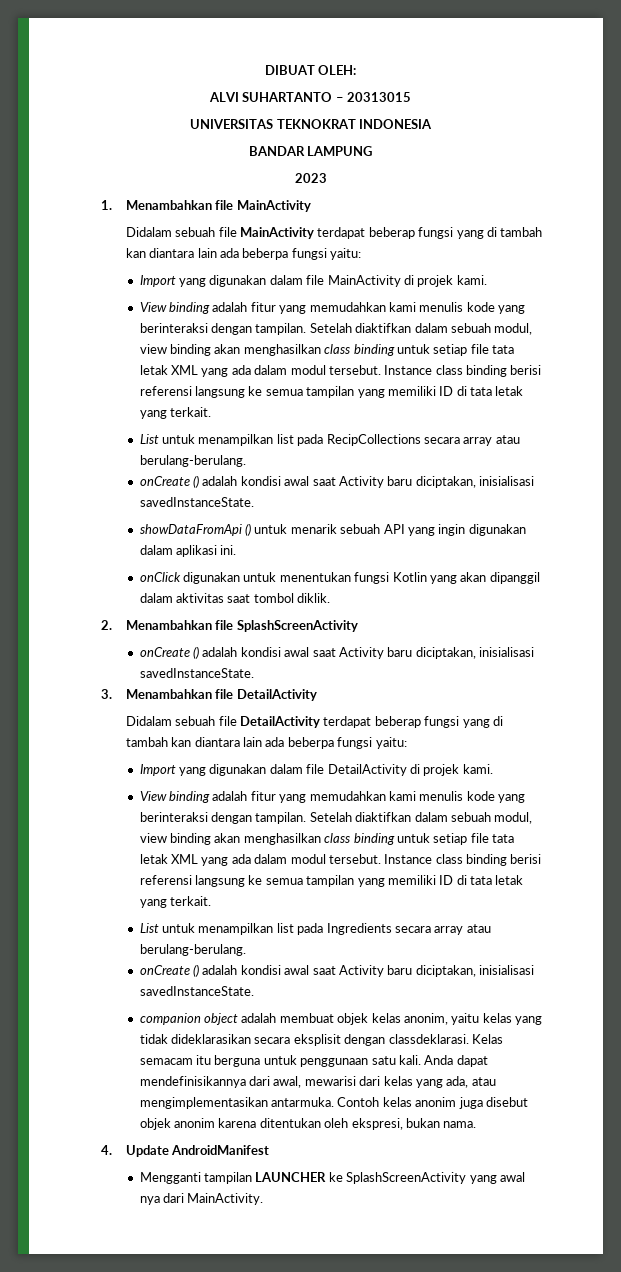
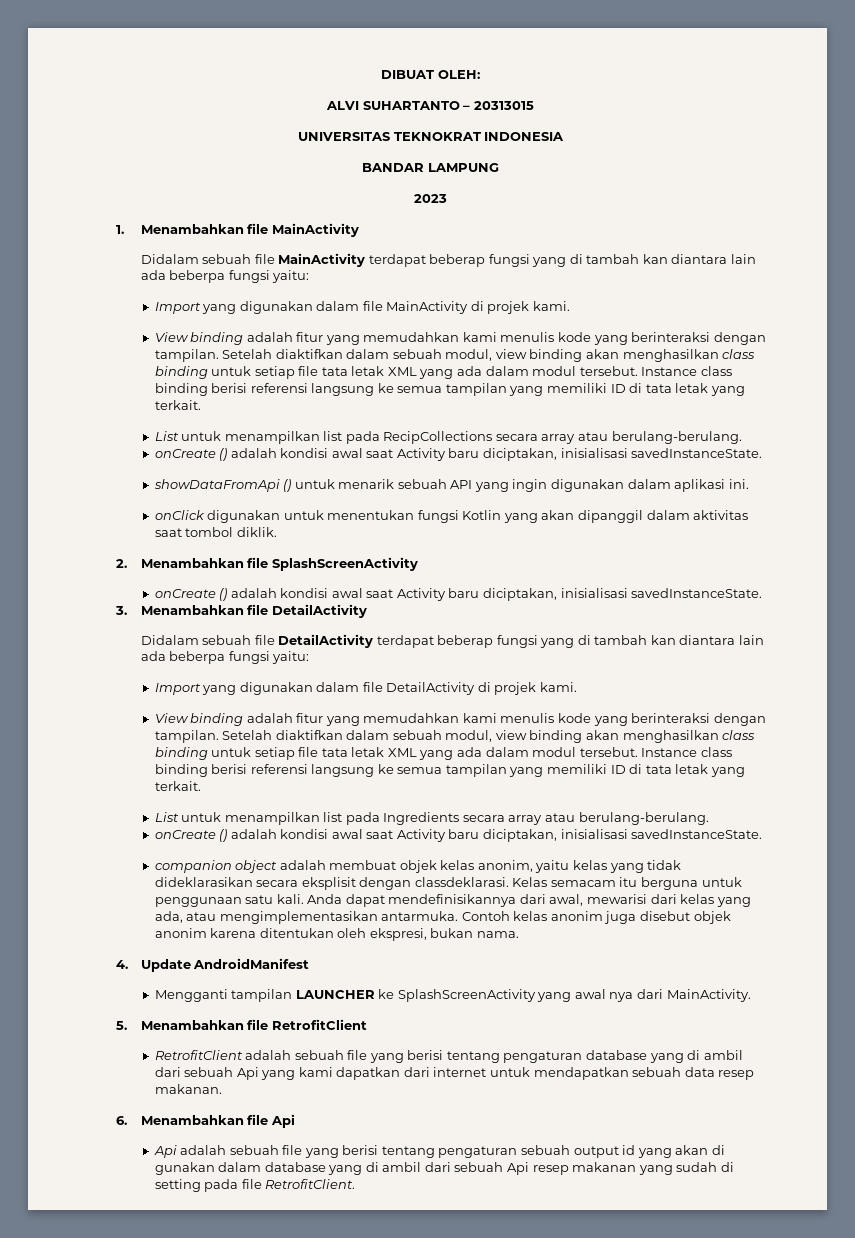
(264, 1199) none -> [116,1019,367,1030] [154,1050,743,1063] [154,1067,755,1080] [154,1084,222,1094] [116,1114,295,1128] [153,1145,725,1158] [154,1162,734,1175] [154,1179,356,1192] // 5. Menambahkan file RetrofitClient // RetrofitClient adalah sebuah file yang berisi tentang pengaturan database yang di ambil dari sebuah Api yang kami dapatkan dari internet untuk mendapatkan sebuah data resep makanan. // 6. Menambahkan file Api // Api adalah sebuah file yang berisi tentang pengaturan sebuah output id yang akan di gunakan dalam database yang di ambil dari sebuah Api resep makanan yang sudah di setting pada file RetrofitClient.

